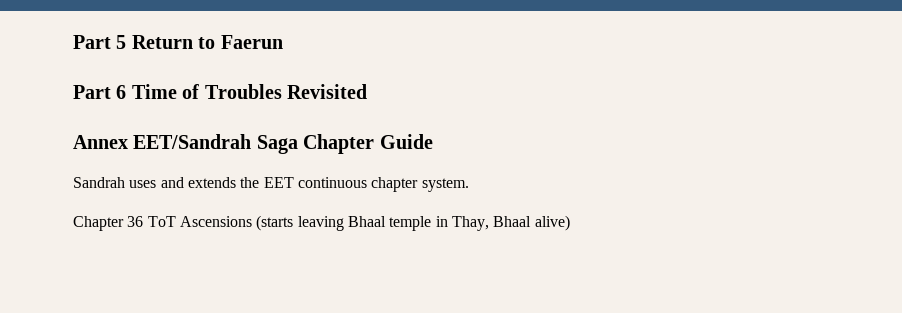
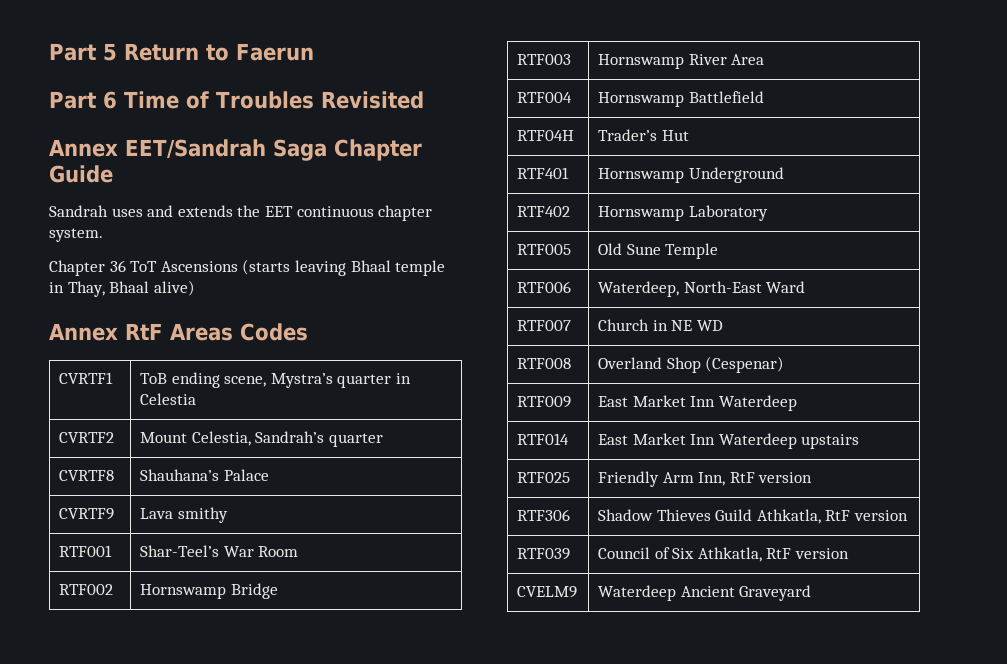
(570, 223) none -> [49,323,308,341] [59,372,114,384] [140,372,411,388] [140,393,197,405] [59,432,115,443] [140,431,383,447] [59,470,115,481] [140,469,269,481] [59,508,115,520] [140,507,228,523] [59,545,113,557] [140,545,299,557] [59,584,114,595] [140,583,278,599] [517,54,572,65] [598,54,765,69] [517,92,573,103] [598,91,764,107] [517,130,575,141] [598,129,689,141] [517,167,570,179] [598,167,784,183] [517,206,571,217] [598,205,768,221] [517,244,572,255] [598,243,719,259] [517,281,572,293] [598,281,806,297] [517,320,572,331] [598,319,723,331] [517,358,572,369] [598,356,785,373] [517,396,572,408] [598,395,797,411] [517,433,570,445] [598,433,860,449] [517,472,571,483] [598,471,813,487] [517,509,571,521] [598,509,908,524] [517,548,571,560] [598,547,849,562] [517,586,578,598] [598,585,812,601] // Annex RtF Areas Codes // CVRTF1 | ToB ending scene, Mystra’s quarter in Celestia // CVRTF2 | Mount Celestia, Sandrah’s quarter // CVRTF8 | Shauhana’s Palace // CVRTF9 | Lava smithy // RTF001 | Shar-Teel’s War Room // RTF002 | Hornswamp Bridge // RTF003 | Hornswamp River Area // RTF004 | Hornswamp Battlefield // RTF04H | Trader’s Hut // RTF401 | Hornswamp Underground // RTF402 | Hornswamp Laboratory // RTF005 | Old Sune Temple // RTF006 | Waterdeep, North-East Ward // RTF007 | Church in NE WD // RTF008 | Overland Shop (Cespenar) // RTF009 | East Market Inn Waterdeep // RTF014 | East Market Inn Waterdeep upstairs // RTF025 | Friendly Arm Inn, RtF version // RTF306 | Shadow Thieves Guild Athkatla, RtF version // RTF039 | Council of Six Athkatla, RtF version // CVELM9 | Waterdeep Ancient Graveyard

